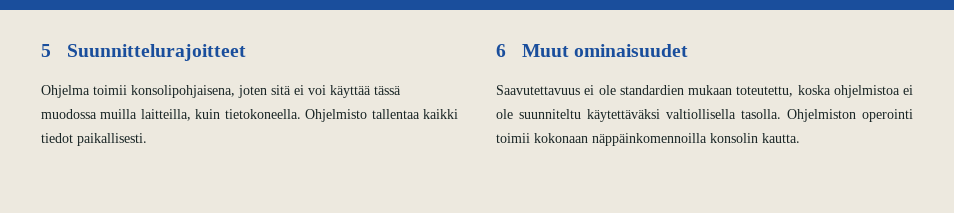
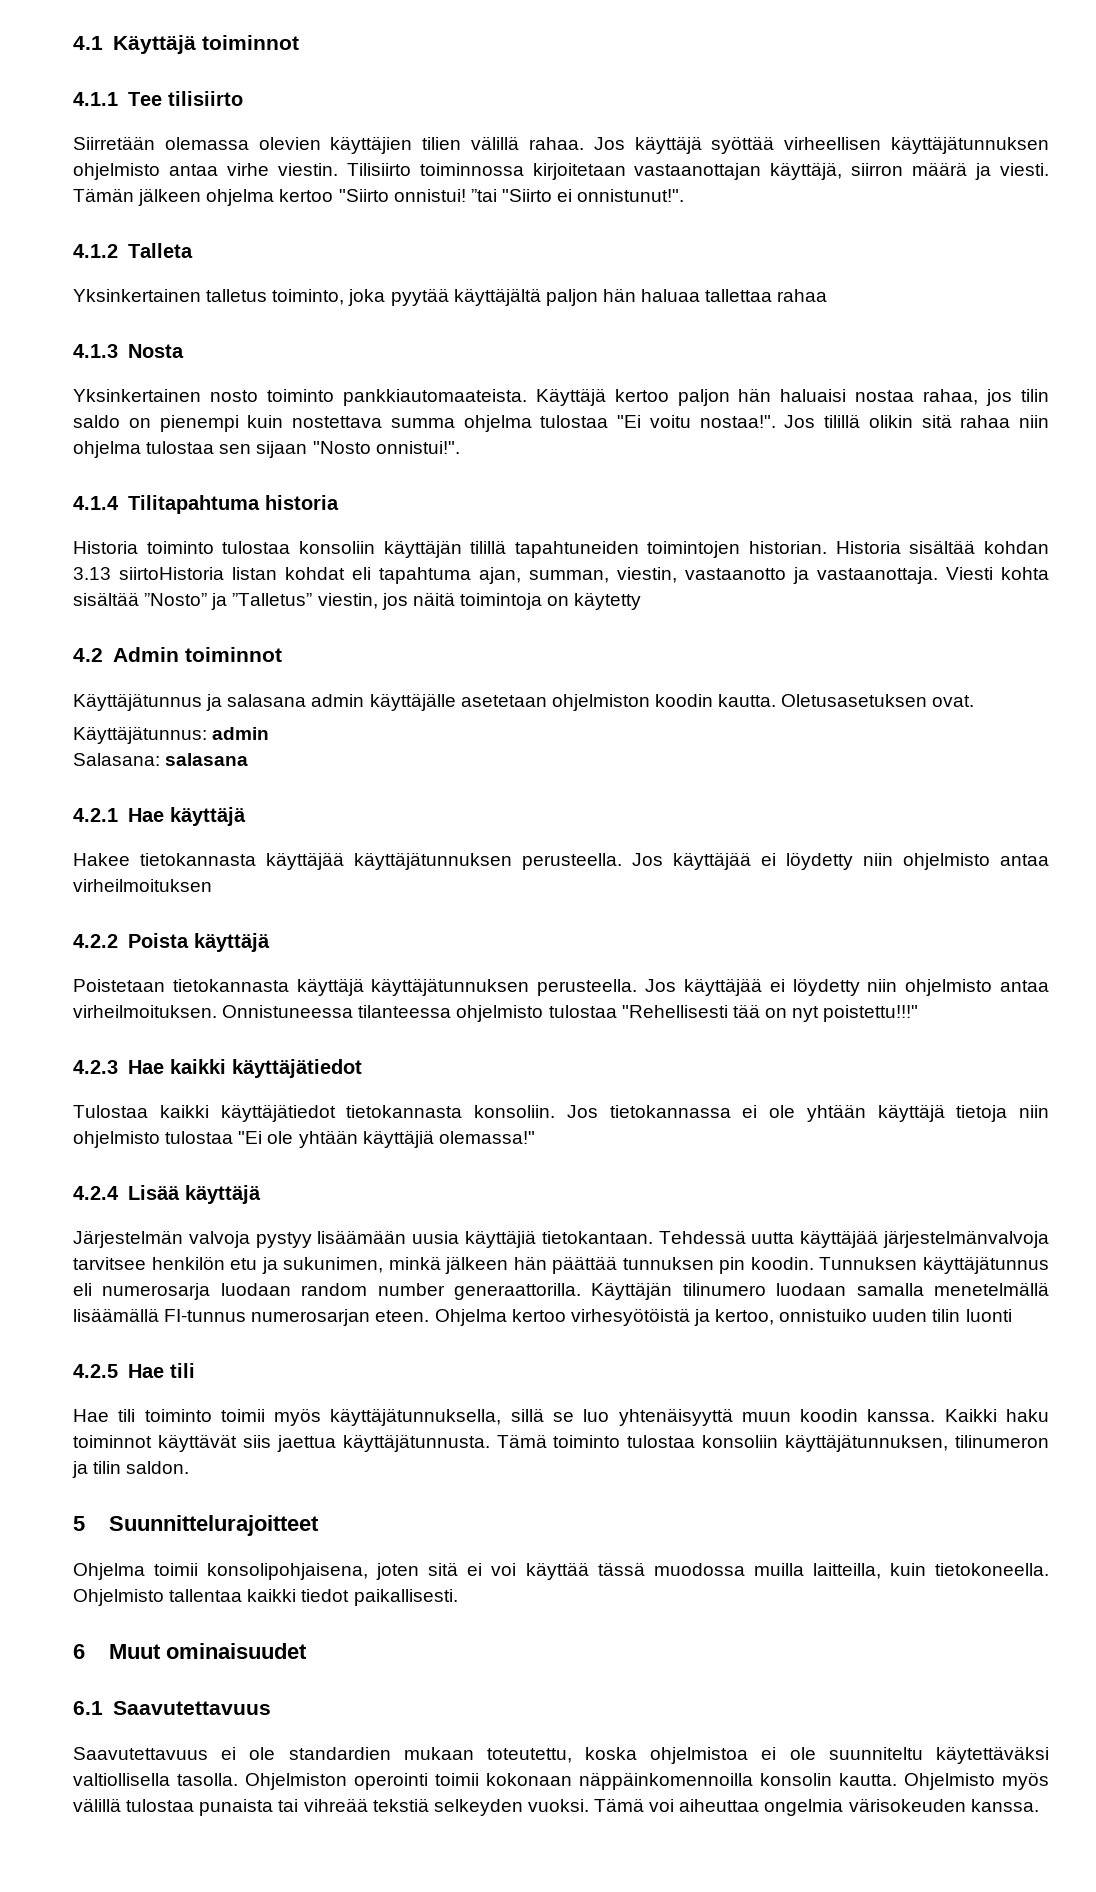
(41, 50) none -> [73,35,299,54] [73,91,243,106] [73,136,1050,154] [73,162,1049,180] [73,188,685,206] [73,243,193,258] [73,288,828,306] [73,344,184,358] [73,388,1049,406] [73,414,1049,432] [73,441,460,458] [73,495,339,514] [73,540,1049,558] [73,567,1049,584] [73,592,642,610] [73,647,282,662] [73,693,975,711] [73,726,270,744] [73,753,249,766] [73,807,246,826] [73,852,1049,870] [73,879,212,892] [73,933,270,952] [73,978,1050,996] [73,1004,919,1022] [73,1059,362,1078] [73,1104,1049,1122] [73,1130,535,1148] [73,1185,261,1204] [73,1230,1049,1248] [73,1256,1049,1274] [73,1282,1049,1300] [73,1308,1012,1326] [73,1363,195,1378] [73,1408,1050,1426] [73,1434,1049,1452] [72,1461,190,1478] 4.1 Käyttäjä toiminnot // 4.1.1 Tee tilisiirto // Siirretään olemassa olevien käyttäjien tilien välillä rahaa. Jos käyttäjä syöttää virheellisen käyttäjätunnuksen ohjelmisto antaa virhe viestin. Tilisiirto toiminnossa kirjoitetaan vastaanottajan käyttäjä, siirron määrä ja viesti. Tämän jälkeen ohjelma kertoo "Siirto onnistui! ”tai "Siirto ei onnistunut!". // 4.1.2 Talleta // Yksinkertainen talletus toiminto, joka pyytää käyttäjältä paljon hän haluaa tallettaa rahaa // 4.1.3 Nosta // Yksinkertainen nosto toiminto pankkiautomaateista. Käyttäjä kertoo paljon hän haluaisi nostaa rahaa, jos tilin saldo on pienempi kuin nostettava summa ohjelma tulostaa "Ei voitu nostaa!". Jos tilillä olikin sitä rahaa niin ohjelma tulostaa sen sijaan "Nosto onnistui!". // 4.1.4 Tilitapahtuma historia // Historia toiminto tulostaa konsoliin käyttäjän tilillä tapahtuneiden toimintojen historian. Historia sisältää kohdan 3.13 siirtoHistoria listan kohdat eli tapahtuma ajan, summan, viestin, vastaanotto ja vastaanottaja. Viesti kohta sisältää ”Nosto” ja ”Talletus” viestin, jos näitä toimintoja on käytetty // 4.2 Admin toiminnot // Käyttäjätunnus ja salasana admin käyttäjälle asetetaan ohjelmiston koodin kautta. Oletusasetuksen ovat. // Käyttäjätunnus: admin // Salasana: salasana // 4.2.1 Hae käyttäjä // Hakee tietokannasta käyttäjää käyttäjätunnuksen perusteella. Jos käyttäjää ei löydetty niin ohjelmisto antaa virheilmoituksen // 4.2.2 Poista käyttäjä // Poistetaan tietokannasta käyttäjä käyttäjätunnuksen perusteella. Jos käyttäjää ei löydetty niin ohjelmisto antaa virheilmoituksen. Onnistuneessa tilanteessa ohjelmisto tulostaa "Rehellisesti tää on nyt poistettu!!!" // 4.2.3 Hae kaikki käyttäjätiedot // Tulostaa kaikki käyttäjätiedot tietokannasta konsoliin. Jos tietokannassa ei ole yhtään käyttäjä tietoja niin ohjelmisto tulostaa "Ei ole yhtään käyttäjiä olemassa!" // 4.2.4 Lisää käyttäjä // Järjestelmän valvoja pystyy lisäämään uusia käyttäjiä tietokantaan. Tehdessä uutta käyttäjää järjestelmänvalvoja tarvitsee henkilön etu ja sukunimen, minkä jälkeen hän päättää tunnuksen pin koodin. Tunnuksen käyttäjätunnus eli numerosarja luodaan random number generaattorilla. Käyttäjän tilinumero luodaan samalla menetelmällä lisäämällä FI-tunnus numerosarjan eteen. Ohjelma kertoo virhesyötöistä ja kertoo, onnistuiko uuden tilin luonti // 4.2.5 Hae tili // Hae tili toiminto toimii myös käyttäjätunnuksella, sillä se luo yhtenäisyyttä muun koodin kanssa. Kaikki haku toiminnot käyttävät siis jaettua käyttäjätunnusta. Tämä toiminto tulostaa konsoliin käyttäjätunnuksen, tilinumeron ja tilin saldon. //
(688, 50) none -> [73,1701,271,1715] // 6.1 Saavutettavuus
(800, 138) none -> [904,1772,1049,1790] [73,1798,1039,1816] Ohjelmisto myös välillä tulostaa punaista tai vihreää tekstiä selkeyden vuoksi. Tämä voi aiheuttaa ongelmia värisokeuden kanssa.

